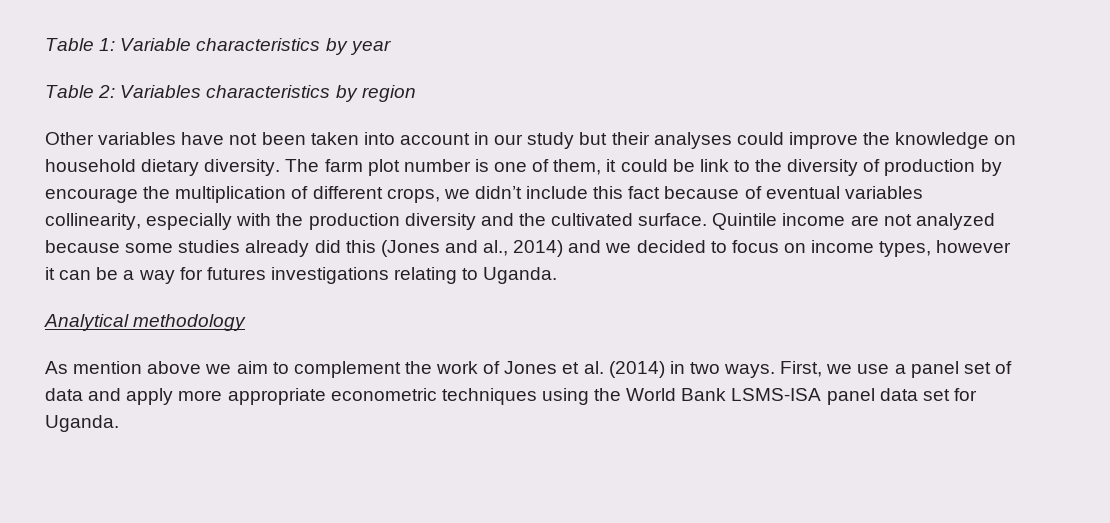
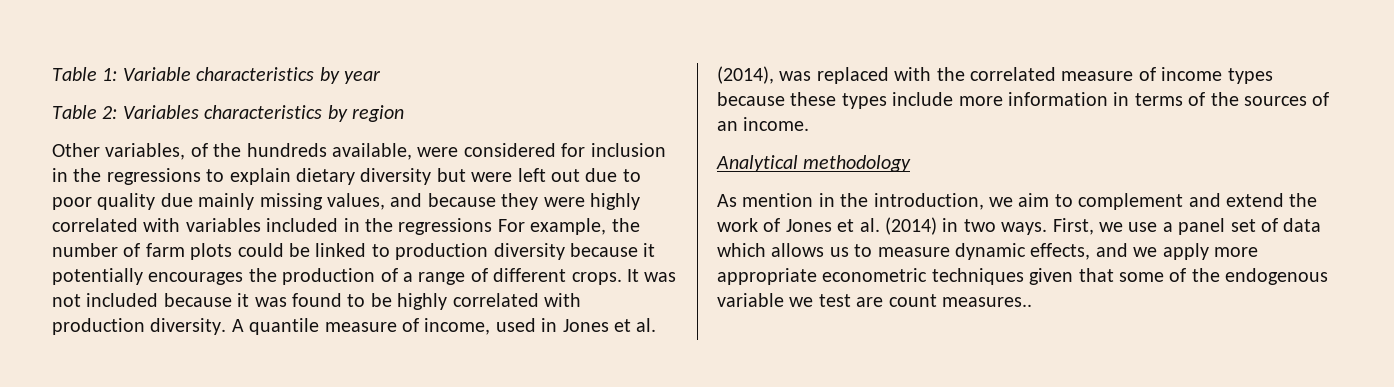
[98,132,1017,149] [45,159,1002,176] [45,186,923,203] [45,213,995,230] [45,240,1012,257] [45,267,558,284] variables have not been taken into account in our study but their analyses could improve the knowledge on household dietary diversity. The farm plot number is one of them, it could be link to the diversity of production by encourage the multiplication of different crops, we didn’t include this fact because of eventual variables collinearity, especially with the production diversity and the cultivated surface. Quintile income are not analyzed because some studies already did this (Jones and al., 2014) and we decided to focus on income types, however it can be a way for futures investigations relating to Uganda. -> [105,143,666,160] [52,168,641,185] [52,193,640,210] [52,218,640,235] [52,243,656,260] [52,268,677,285] [52,293,581,310] [52,318,657,335] [717,66,1273,84] [717,92,1330,109] [717,117,810,131] variables, of the hundreds available, were considered for inclusion in the regressions to explain dietary diversity but were left out due to poor quality due mainly missing values, and because they were highly correlated with variables included in the regressions For example, the number of farm plots could be linked to production diversity because it potentially encourages the production of a range of different crops. It was not included because it was found to be highly correlated with production diversity. A quantile measure of income, used in Jones et al. (2014), was replaced with the correlated measure of income types because these types include more information in terms of the sources of an income.
[147,361,202,374] above -> [818,193,984,210] in the introduction,
(401, 369) none -> [1188,193,1284,207] and extend
[88,388,122,401] and -> [717,243,1158,260] which allows us to measure dynamic effects, and we
[541,388,977,405] [45,415,119,432] using the World Bank LSMS-ISA panel data set for Uganda. -> [1029,268,1329,285] [717,293,1032,307] given that some of the endogenous variable we test are count measures..

